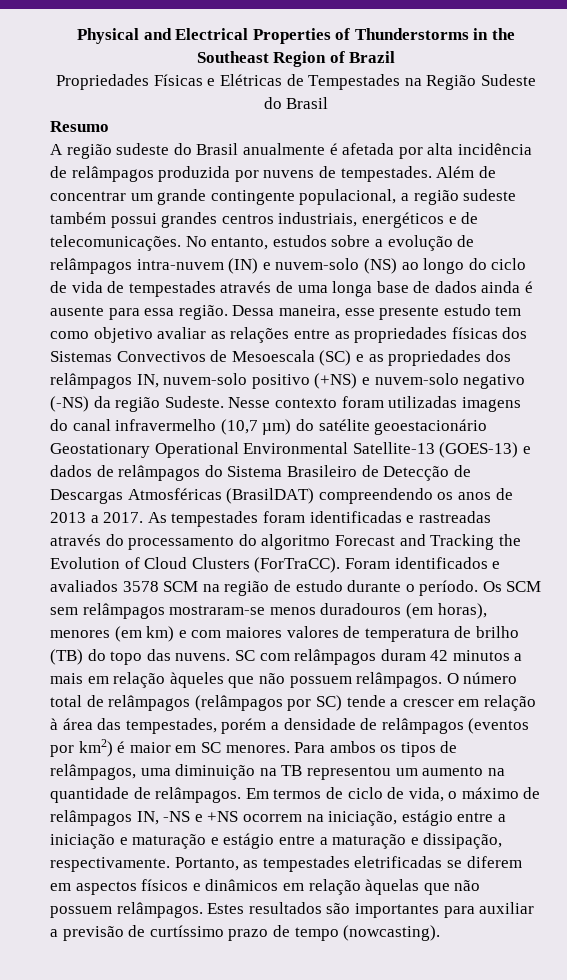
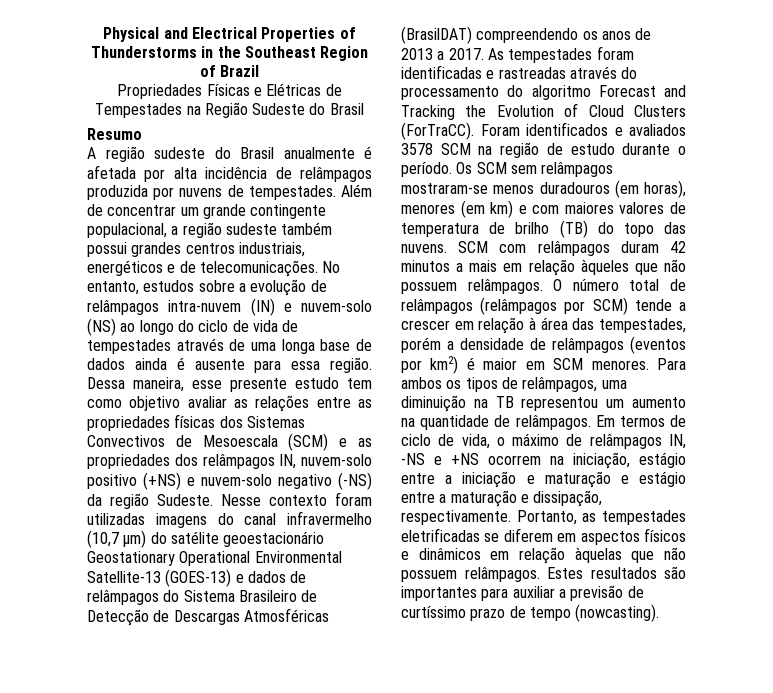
[319,350,352,366] (SC) -> [288,433,329,451] (SCM)
[234,650,255,661] SC -> [458,241,489,253] SCM
[315,695,342,711] SC) -> [592,297,628,315] SCM)
[200,742,221,753] SC -> [553,358,584,370] SCM

